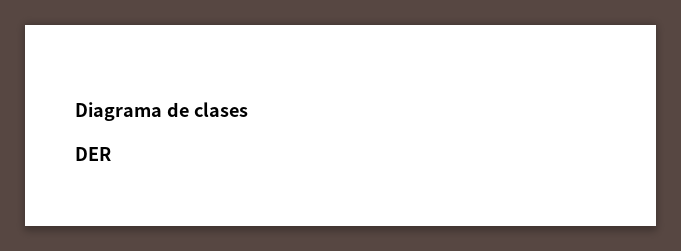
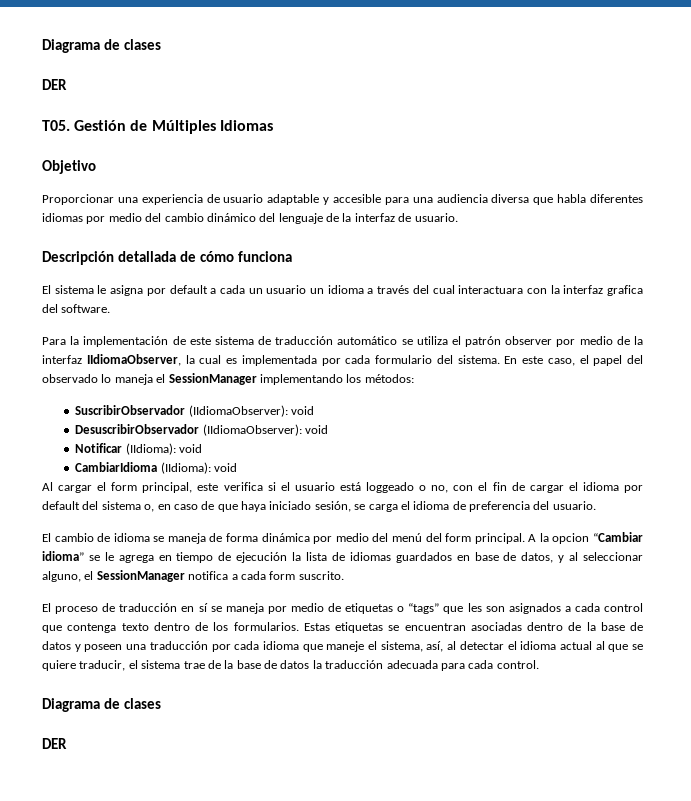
[75,102,248,121] [75,147,111,161] Diagrama de clases // DER -> [42,39,161,53] [42,79,67,90] [42,120,273,134] [42,160,96,174] [42,194,643,205] [42,213,458,224] [42,251,292,265] [42,285,643,296] [42,304,111,313] [42,336,643,347] [42,354,643,366] [42,373,414,385] [75,405,315,417] [75,424,329,436] [75,443,203,455] [75,462,238,474] [42,482,643,493] [42,501,596,512] [42,532,643,544] [42,551,644,563] [42,570,344,582] [42,603,644,614] [42,622,643,633] [42,641,643,652] [42,660,539,671] [42,698,161,712] [42,738,67,749] Diagrama de clases // DER // T05. Gestión de Múltiples Idiomas // Objetivo // Proporcionar una experiencia de usuario adaptable y accesible para una audiencia diversa que habla diferentes idiomas por medio del cambio dinámico del lenguaje de la interfaz de usuario. // Descripción detallada de cómo funciona // El sistema le asigna por default a cada un usuario un idioma a través del cual interactuara con la interfaz grafica del software. // Para la implementación de este sistema de traducción automático se utiliza el patrón observer por medio de la interfaz IIdiomaObserver, la cual es implementada por cada formulario del sistema. En este caso, el papel del observado lo maneja el SessionManager implementando los métodos: // SuscribirObservador (IIdiomaObserver): void // DesuscribirObservador (IIdiomaObserver): void // Notificar (IIdioma): void // CambiarIdioma (IIdioma): void // Al cargar el form principal, este verifica si el usuario está loggeado o no, con el fin de cargar el idioma por default del sistema o, en caso de que haya iniciado sesión, se carga el idioma de preferencia del usuario. // El cambio de idioma se maneja de forma dinámica por medio del menú del form principal. A la opcion “Cambiar idioma” se le agrega en tiempo de ejecución la lista de idiomas guardados en base de datos, y al seleccionar alguno, el SessionManager notifica a cada form suscrito. // El proceso de traducción en sí se maneja por medio de etiquetas o “tags” que les son asignados a cada control que contenga texto dentro de los formularios. Estas etiquetas se encuentran asociadas dentro de la base de datos y poseen una traducción por cada idioma que maneje el sistema, así, al detectar el idioma actual al que se quiere traducir, el sistema trae de la base de datos la traducción adecuada para cada control. // Diagrama de clases // DER

